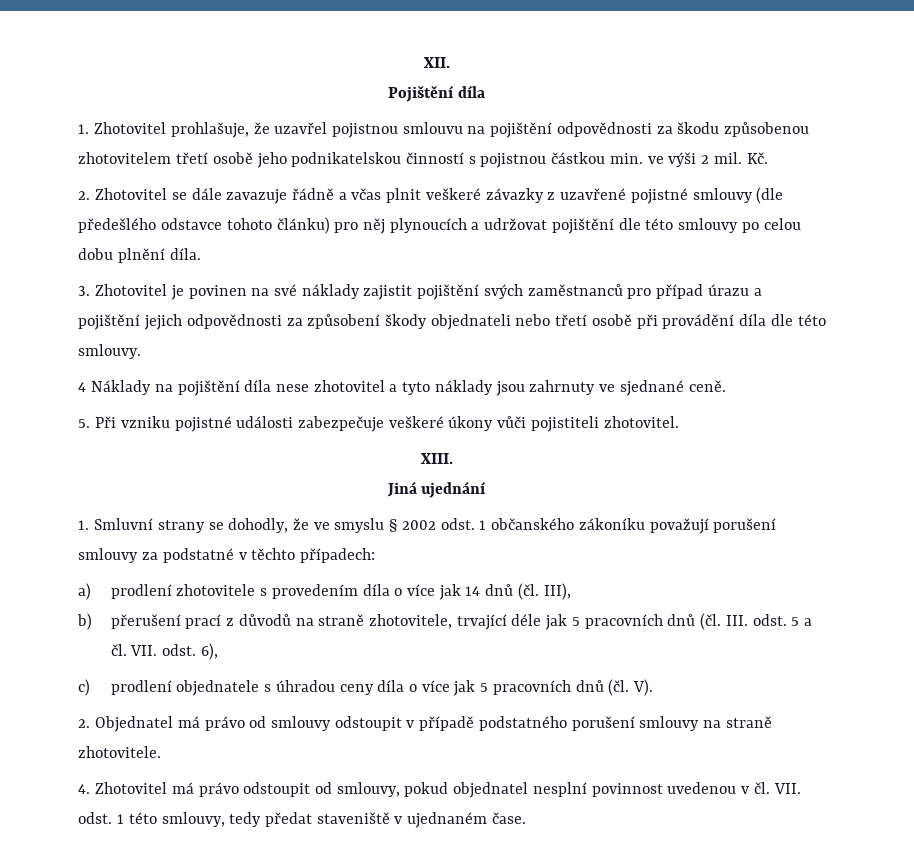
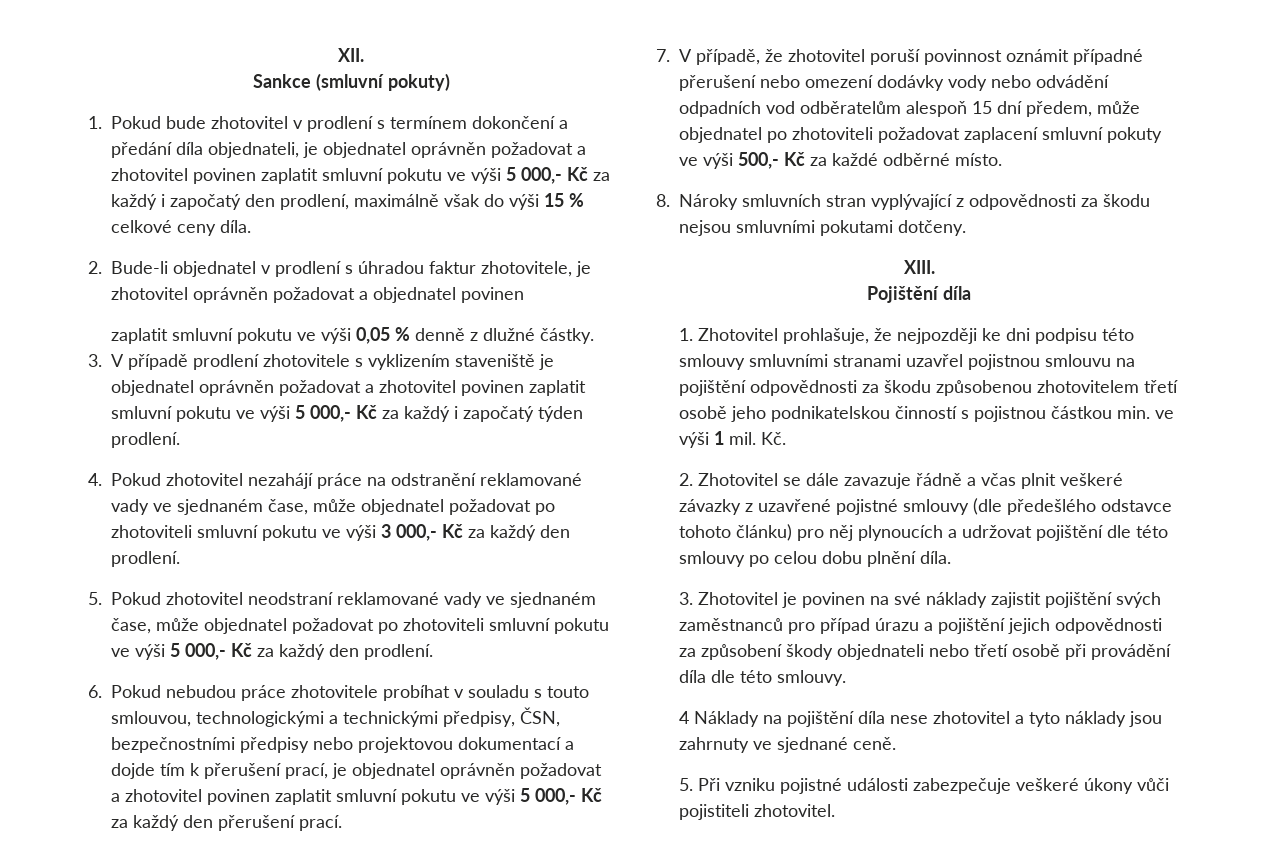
(450, 62) none -> [252,73,450,91] [88,116,569,132] [111,142,587,158] [111,167,611,184] [111,193,585,210] [111,220,252,236] [88,261,592,277] [111,287,525,303] [111,327,595,344] [88,354,555,370] [111,380,587,396] [111,405,584,422] [111,432,181,448] [88,473,583,489] [111,499,556,515] [111,524,571,541] [111,551,181,567] [88,592,597,608] [111,618,610,634] [111,643,434,660] [88,685,590,701] [111,707,561,727] [111,737,575,753] [111,763,603,779] [111,788,603,805] [111,815,343,831] [656,49,1144,65] [679,75,1110,91] [679,101,1141,117] [679,127,1163,143] [679,152,1003,169] [656,194,1151,210] [679,220,967,236] [903,260,935,274] // Sankce (smluvní pokuty) // 1. Pokud bude zhotovitel v prodlení s termínem dokončení a předání díla objednateli, je objednatel oprávněn požadovat a zhotovitel povinen zaplatit smluvní pokutu ve výši 5 000,- Kč za každý i započatý den prodlení, maximálně však do výši 15 % celkové ceny díla. // 2. Bude-li objednatel v prodlení s úhradou faktur zhotovitele, je zhotovitel oprávněn požadovat a objednatel povinen // zaplatit smluvní pokutu ve výši 0,05 % denně z dlužné částky. // 3. V případě prodlení zhotovitele s vyklizením staveniště je objednatel oprávněn požadovat a zhotovitel povinen zaplatit smluvní pokutu ve výši 5 000,- Kč za každý i započatý týden prodlení. // 4. Pokud zhotovitel nezahájí práce na odstranění reklamované vady ve sjednaném čase, může objednatel požadovat po zhotoviteli smluvní pokutu ve výši 3 000,- Kč za každý den prodlení. // 5. Pokud zhotovitel neodstraní reklamované vady ve sjednaném čase, může objednatel požadovat po zhotoviteli smluvní pokutu ve výši 5 000,- Kč za každý den prodlení. // 6. Pokud nebudou práce zhotovitele probíhat v souladu s touto smlouvou, technologickými a technickými předpisy, ČSN, bezpečnostními předpisy nebo projektovou dokumentací a dojde tím k přerušení prací, je objednatel oprávněn požadovat a zhotovitel povinen zaplatit smluvní pokutu ve výši 5 000,- Kč za každý den přerušení prací. // 7. V případě, že zhotovitel poruší povinnost oznámit případné přerušení nebo omezení dodávky vody nebo odvádění odpadních vod odběratelům alespoň 15 dní předem, může objednatel po zhotoviteli požadovat zaplacení smluvní pokuty ve výši 500,- Kč za každé odběrné místo. // 8. Nároky smluvních stran vyplývající z odpovědnosti za škodu nejsou smluvními pokutami dotčeny. // XIII.
(270, 128) none -> [897,328,1135,344] [679,354,902,370] nejpozději ke dni podpisu této smlouvy smluvními stranami
[701,155,710,164] 2 -> [714,431,725,445] 1
[419,453,453,464] [386,481,487,498] [78,518,777,534] [78,548,375,563] [78,583,571,600] [77,613,813,630] [110,643,218,660] [78,679,654,696] [78,716,772,732] [78,746,162,758] [78,782,801,798] [78,812,526,828] // XIII. // Jiná ujednání // 1. Smluvní strany se dohodly, že ve smyslu § 2002 odst. 1 občanského zákoníku považují porušení smlouvy za podstatné v těchto případech: // a) prodlení zhotovitele s provedením díla o více jak 14 dnů (čl. III), // b) přerušení prací z důvodů na straně zhotovitele, trvající déle jak 5 pracovních dnů (čl. III. odst. 5 a čl. VII. odst. 6), // c) prodlení objednatele s úhradou ceny díla o více jak 5 pracovních dnů (čl. V). // 2. Objednatel má právo od smlouvy odstoupit v případě podstatného porušení smlouvy na straně zhotovitele. // 4. Zhotovitel má právo odstoupit od smlouvy, pokud objednatel nesplní povinnost uvedenou v čl. VII. odst. 1 této smlouvy, tedy předat staveniště v ujednaném čase. -> (836, 810) none

